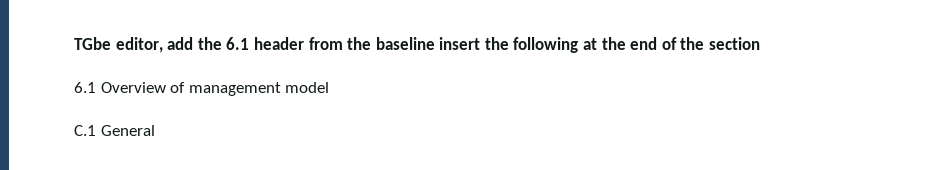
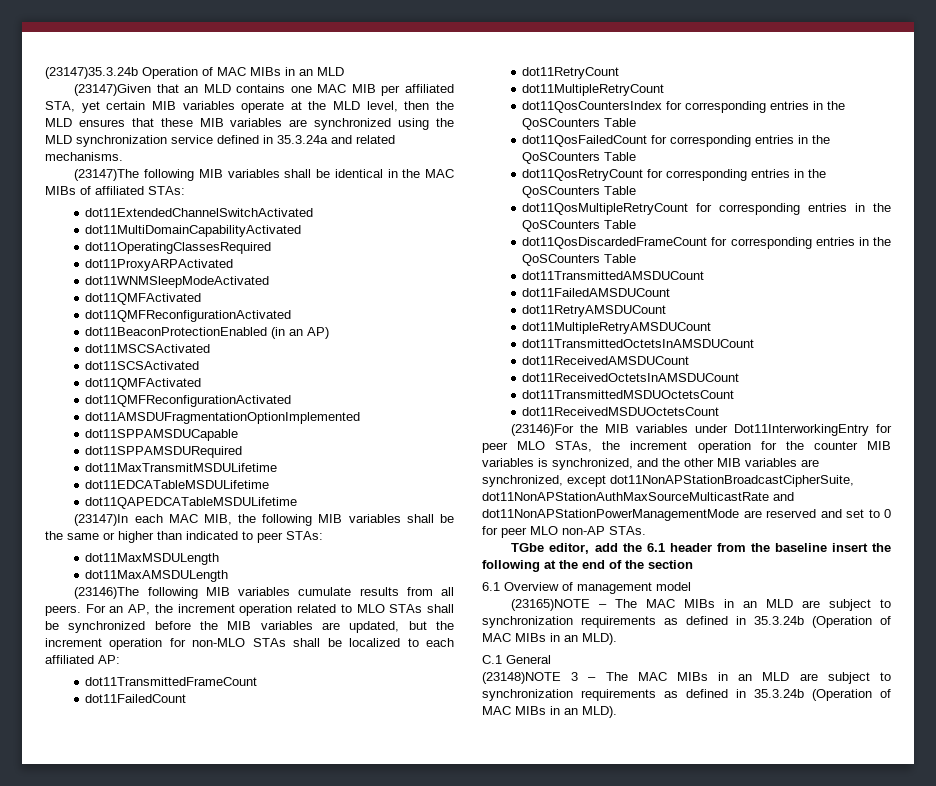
(74, 43) none -> [45,67,344,79] [74,84,454,96] [45,101,454,113] [45,118,455,130] [45,135,395,147] [45,152,123,161] [74,169,454,181] [45,186,185,195] [85,208,314,217] [85,225,302,237] [85,242,272,254] [85,259,234,271] [85,276,270,288] [85,293,202,305] [85,310,292,322] [85,327,330,339] [85,344,211,353] [85,361,200,370] [85,378,202,390] [85,395,292,407] [85,412,361,424] [85,429,239,441] [85,446,243,458] [85,463,278,472] [85,480,270,489] [85,497,298,509] [74,514,455,526] [45,531,323,543] [85,553,220,565] [85,570,229,582] [74,587,454,599] [45,604,455,616] [45,621,454,633] [45,638,455,650] [45,655,120,664] [85,677,258,686] [85,694,187,703] [522,67,620,79] [522,84,665,96] [522,101,846,113] [522,118,637,130] [522,135,831,147] [522,152,637,164] [522,169,827,181] [522,186,637,198] [522,203,891,215] [522,220,637,232] [522,237,891,249] [522,254,637,266] [522,271,705,280] [522,288,671,297] [522,305,667,317] [522,322,712,334] [522,339,755,348] [522,356,690,365] [522,373,740,382] [522,390,735,399] [522,407,720,416] [511,424,892,436] [482,441,891,453] [482,458,819,470] [482,475,854,487] [482,492,794,501] [482,509,891,521] [482,526,646,538] (23147)35.3.24b Operation of MAC MIBs in an MLD // (23147)Given that an MLD contains one MAC MIB per affiliated STA, yet certain MIB variables operate at the MLD level, then the MLD ensures that these MIB variables are synchronized using the MLD synchronization service defined in 35.3.24a and related mechanisms. // (23147)The following MIB variables shall be identical in the MAC MIBs of affiliated STAs: // dot11ExtendedChannelSwitchActivated // dot11MultiDomainCapabilityActivated // dot11OperatingClassesRequired // dot11ProxyARPActivated // dot11WNMSleepModeActivated // dot11QMFActivated // dot11QMFReconfigurationActivated // dot11BeaconProtectionEnabled (in an AP) // dot11MSCSActivated // dot11SCSActivated // dot11QMFActivated // dot11QMFReconfigurationActivated // dot11AMSDUFragmentationOptionImplemented // dot11SPPAMSDUCapable // dot11SPPAMSDURequired // dot11MaxTransmitMSDULifetime // dot11EDCATableMSDULifetime // dot11QAPEDCATableMSDULifetime // (23147)In each MAC MIB, the following MIB variables shall be the same or higher than indicated to peer STAs: // dot11MaxMSDULength // dot11MaxAMSDULength // (23146)The following MIB variables cumulate results from all peers. For an AP, the increment operation related to MLO STAs shall be synchronized before the MIB variables are updated, but the increment operation for non-MLO STAs shall be localized to each affiliated AP: // dot11TransmittedFrameCount // dot11FailedCount // dot11RetryCount // dot11MultipleRetryCount // dot11QosCountersIndex for corresponding entries in the QoSCounters Table // dot11QosFailedCount for corresponding entries in the QoSCounters Table // dot11QosRetryCount for corresponding entries in the QoSCounters Table // dot11QosMultipleRetryCount for corresponding entries in the QoSCounters Table // dot11QosDiscardedFrameCount for corresponding entries in the QoSCounters Table // dot11TransmittedAMSDUCount // dot11FailedAMSDUCount // dot11RetryAMSDUCount // dot11MultipleRetryAMSDUCount // dot11TransmittedOctetsInAMSDUCount // dot11ReceivedAMSDUCount // dot11ReceivedOctetsInAMSDUCount // dot11TransmittedMSDUOctetsCount // dot11ReceivedMSDUOctetsCount // (23146)For the MIB variables under Dot11InterworkingEntry for peer MLO STAs, the increment operation for the counter MIB variables is synchronized, and the other MIB variables are synchronized, except dot11NonAPStationBroadcastCipherSuite, dot11NonAPStationAuthMaxSourceMulticastRate and dot11NonAPStationPowerManagementMode are reserved and set to 0 for peer MLO non-AP STAs. //
[74,125,155,136] C.1 General -> [511,599,891,611] [482,616,891,628] [482,633,617,645] [482,655,551,664] [482,672,891,684] [482,689,891,701] [482,706,617,718] (23165)NOTE – The MAC MIBs in an MLD are subject to synchronization requirements as defined in 35.3.24b (Operation of MAC MIBs in an MLD). // C.1 General // (23148)NOTE 3 – The MAC MIBs in an MLD are subject to synchronization requirements as defined in 35.3.24b (Operation of MAC MIBs in an MLD).

